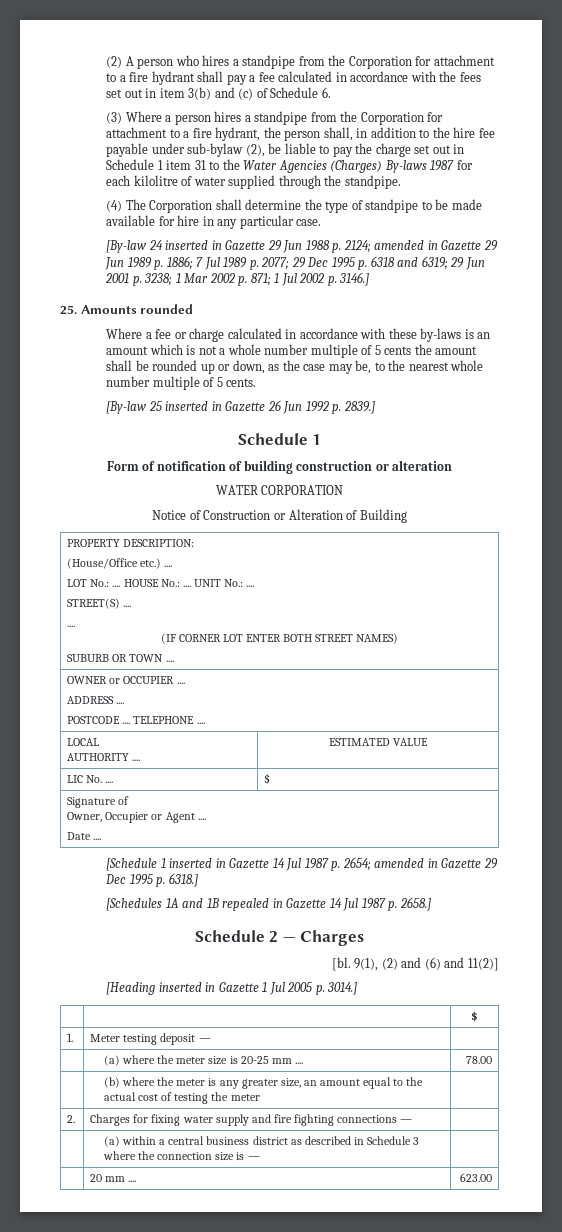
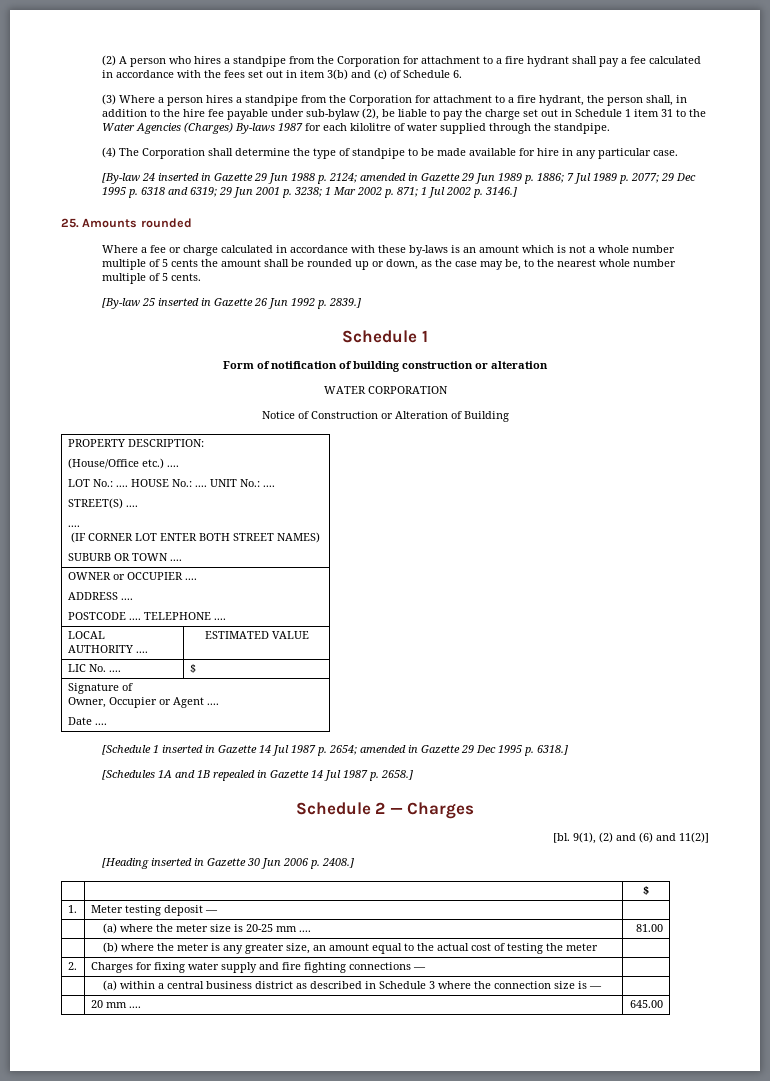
[262,982,358,995] 1 Jul 2005 p. 3014.] -> [246,858,354,869] 30 Jun 2006 p. 2408.]
[465,1056,492,1064] 78.00 -> [636,924,664,932] 81.00
[459,1173,492,1182] 623.00 -> [630,1000,664,1008] 645.00

